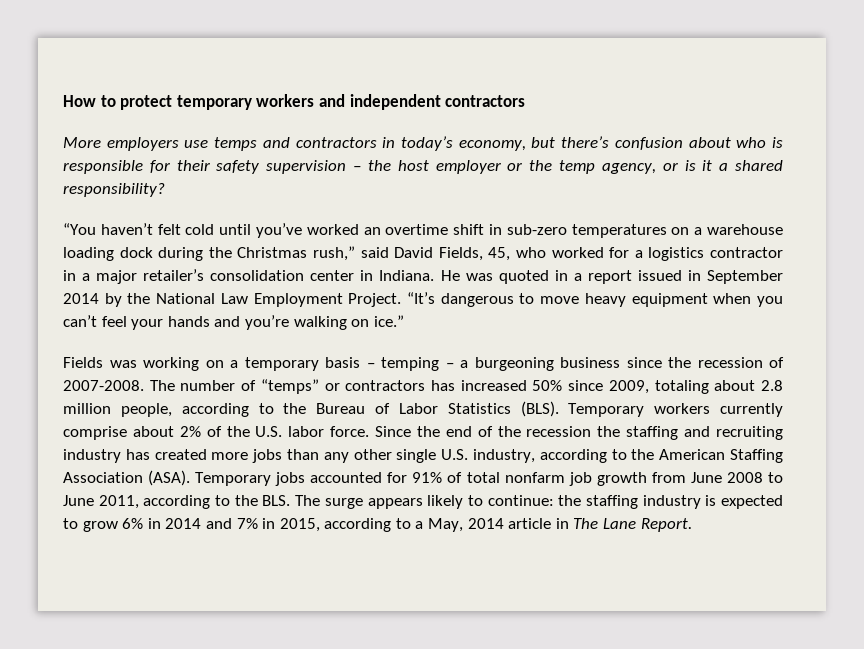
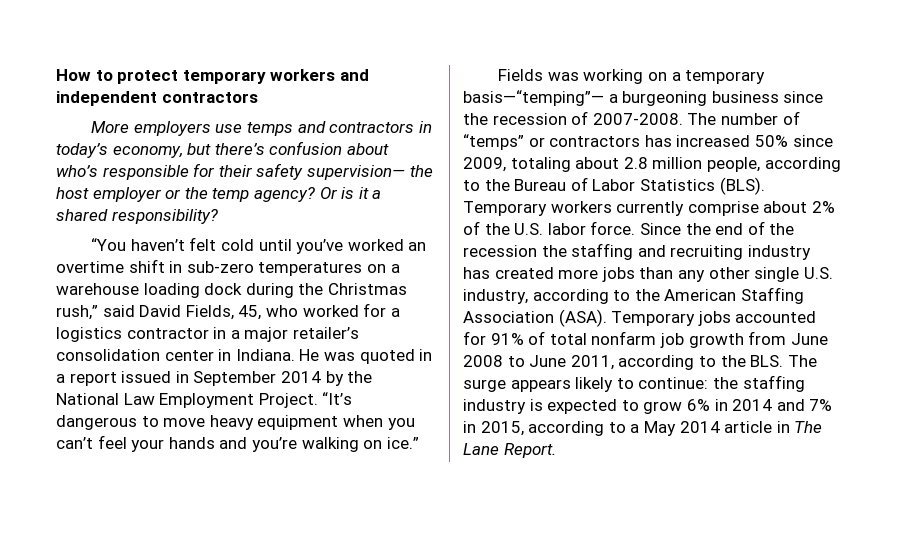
[736,137,783,148] who is -> [56,165,98,177] who’s
[266,160,362,174] supervision – -> [306,165,405,180] supervision—
[601,162,678,174] agency, or -> [253,187,337,202] agency? Or
[325,357,454,371] basis – temping – -> [463,90,604,106] basis—“temping”—
[428,518,464,532] May, -> [643,421,676,436] May

